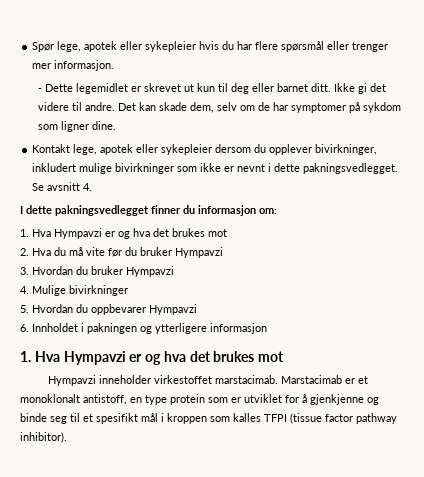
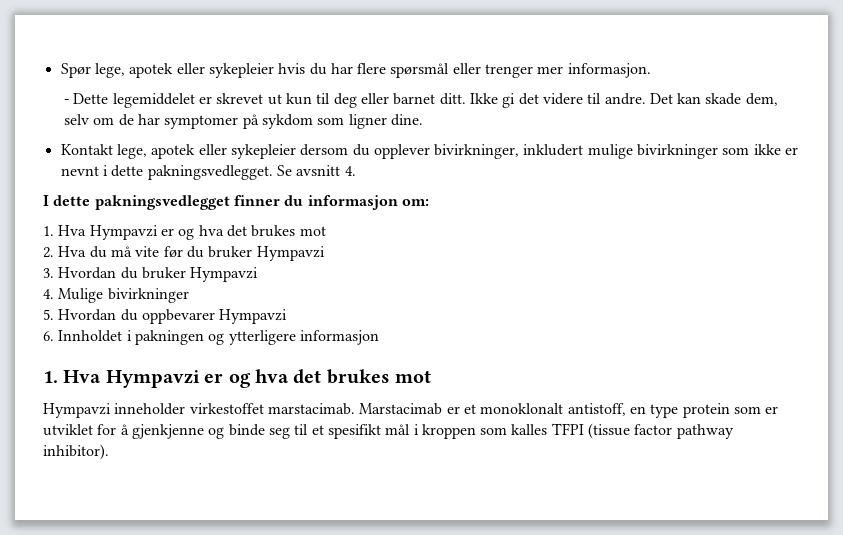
[75,83,128,94] legemidlet -> [112,93,195,108] legemiddelet

